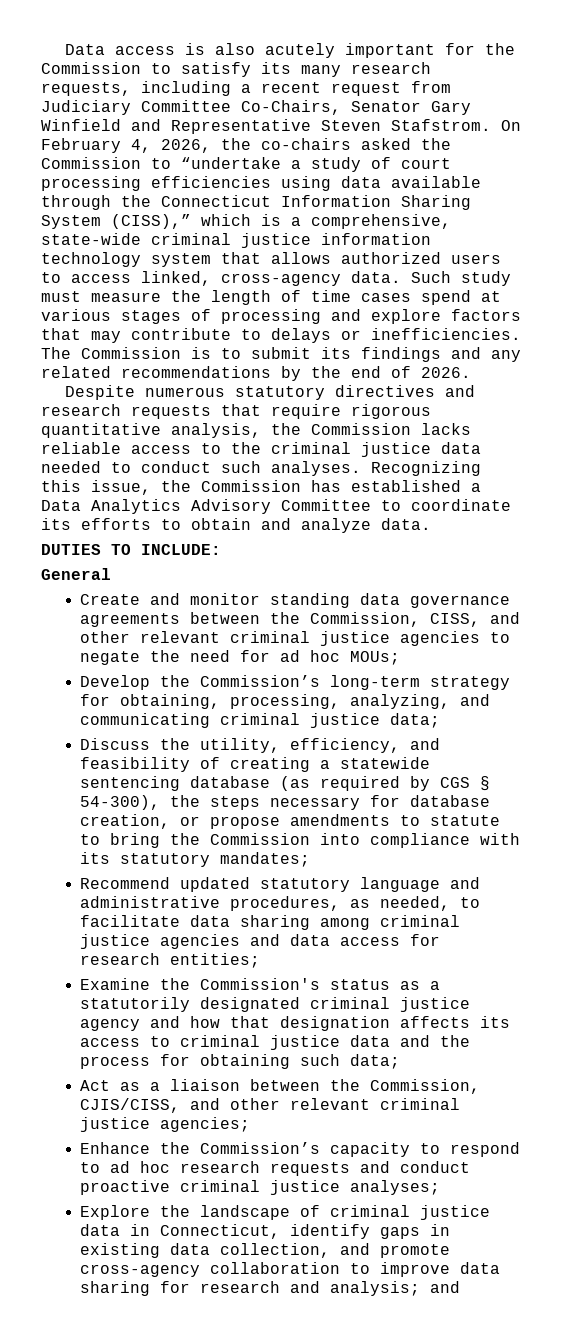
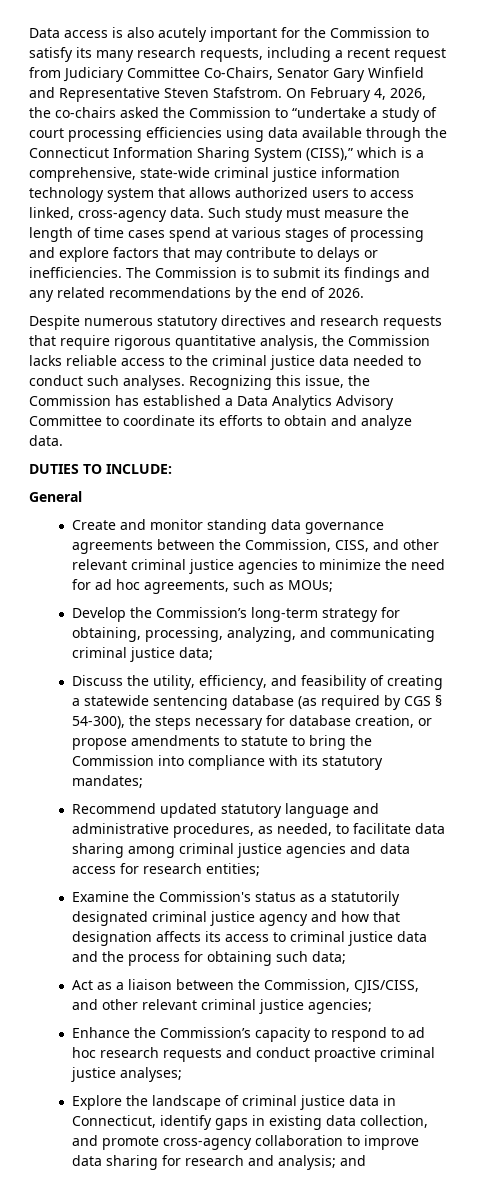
[80,651,141,665] negate -> [319,559,382,570] minimize
(341, 656) none -> [144,579,285,594] agreements, such as

